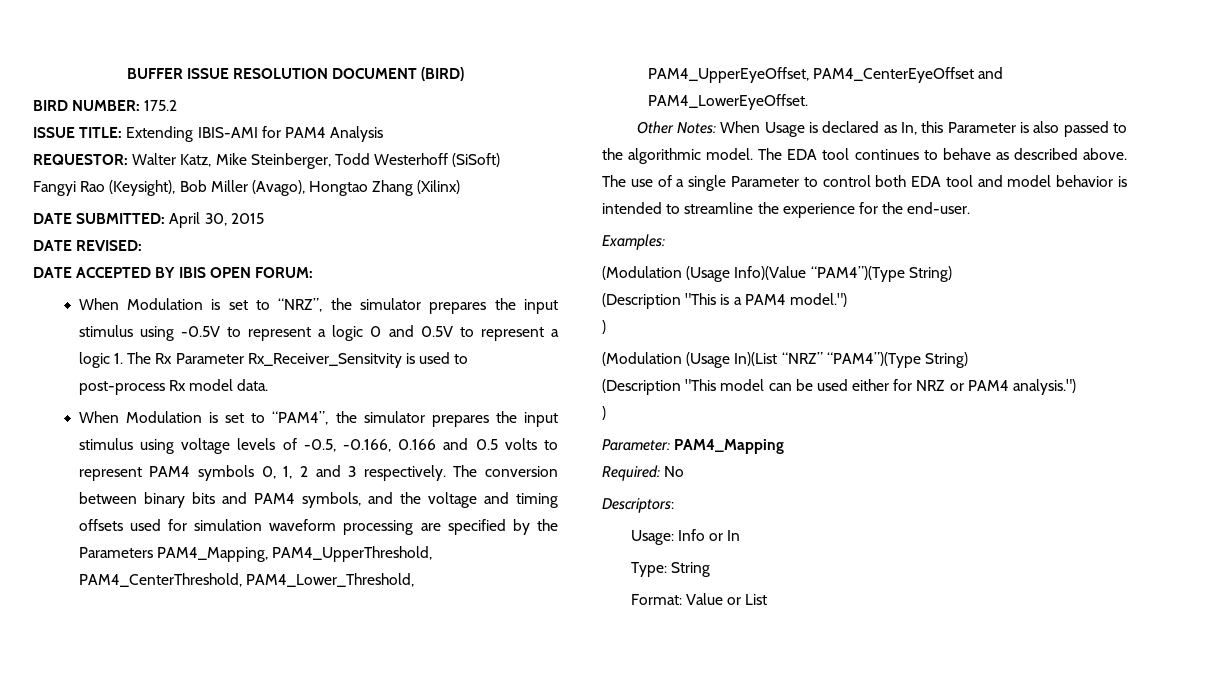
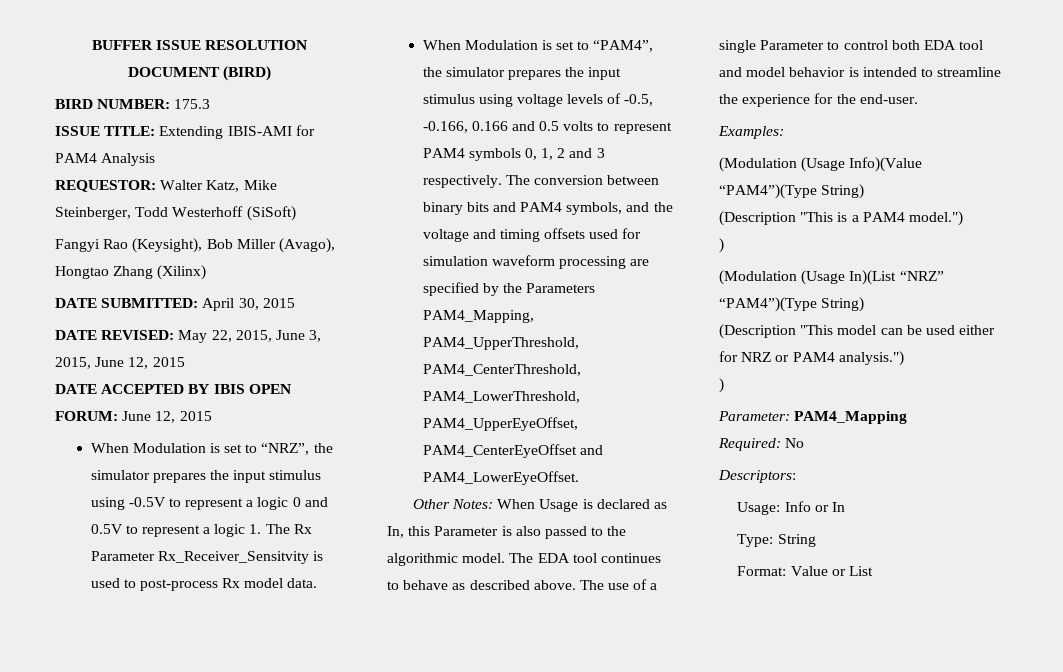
[144,100,178,111] 175.2 -> [174,99,211,109] 175.3
(143, 245) none -> [178,330,322,343] [55,357,185,369] May 22, 2015, June 3, 2015, June 12, 2015
(313, 272) none -> [122,411,212,423] June 12, 2015
[245,573,414,587] PAM4_Lower_Threshold, -> [422,391,580,403] PAM4_LowerThreshold,

